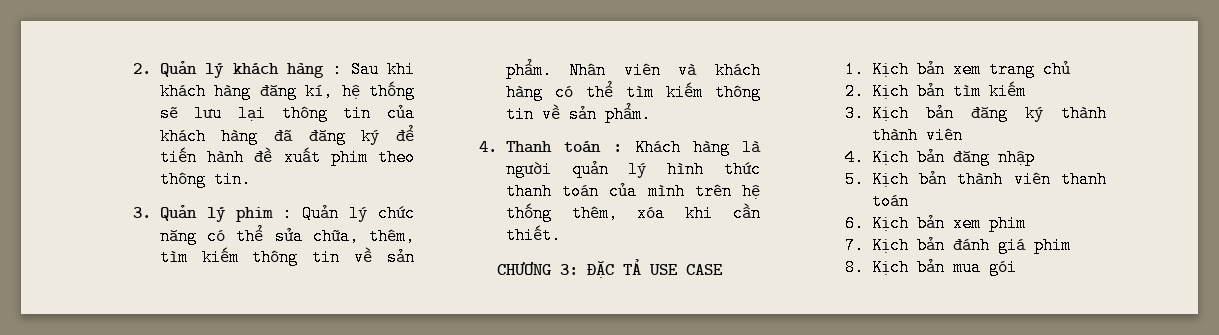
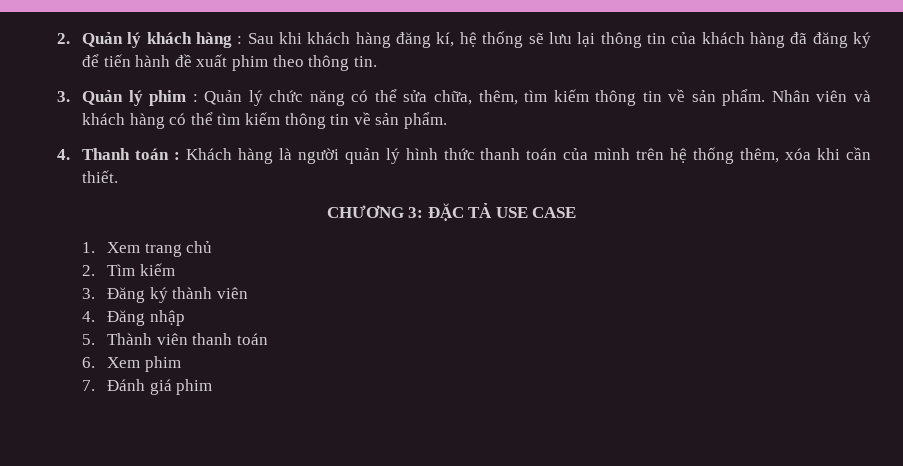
[871,61,981,78] Kịch bản xem -> [106,242,140,253] Xem
[871,83,981,100] Kịch bản tìm -> [106,264,135,276] Tìm
[871,105,1008,122] Kịch bản đăng -> [106,287,145,303] Đăng
[871,127,918,144] thành -> (213, 293) none
[871,149,990,166] Kịch bản đăng -> [106,310,145,326] Đăng
[871,171,1004,188] Kịch bản thành -> [106,333,152,345] Thành
[871,215,981,232] Kịch bản xem -> [106,357,140,368] Xem
[871,237,990,254] Kịch bản đánh -> [106,379,145,391] Đánh
[844,259,1017,276] // 8. Kịch bản mua gói -> (213, 387) none

